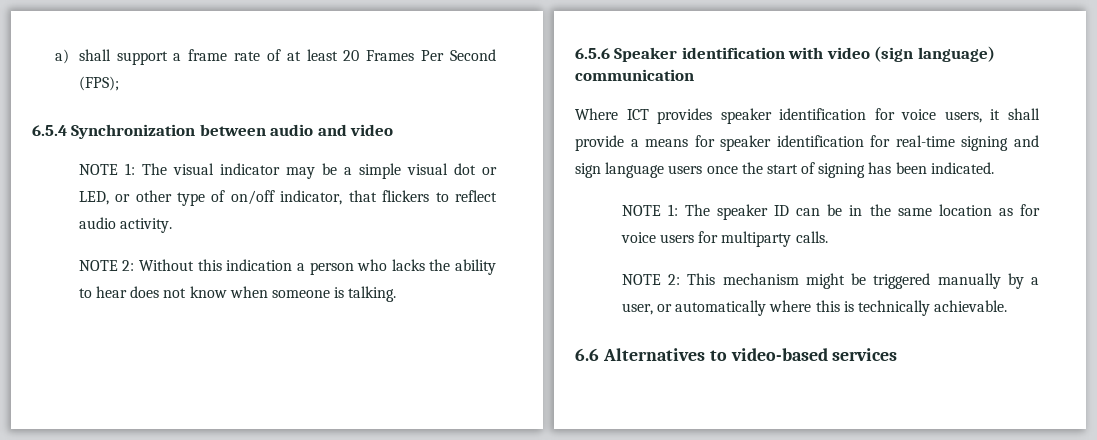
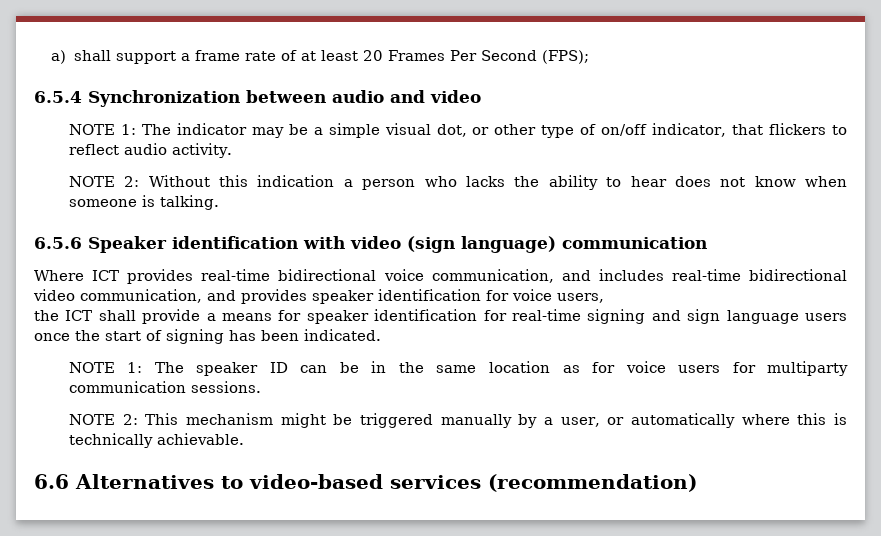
[172,163,214,175] visual -> (171, 129) none
[453,163,497,175] [78,191,109,205] dot or LED, -> [436,124,467,137] dot,
(713, 116) none -> [201,269,848,283] [33,289,307,304] real-time bidirectional voice communication, and includes real-time bidirectional video communication, and provides
[990,109,1001,120] it -> [34,310,93,321] // the ICT
[795,231,828,243] calls. -> [68,381,261,393] communication sessions.
(898, 354) none -> [488,474,697,492] (recommendation)

